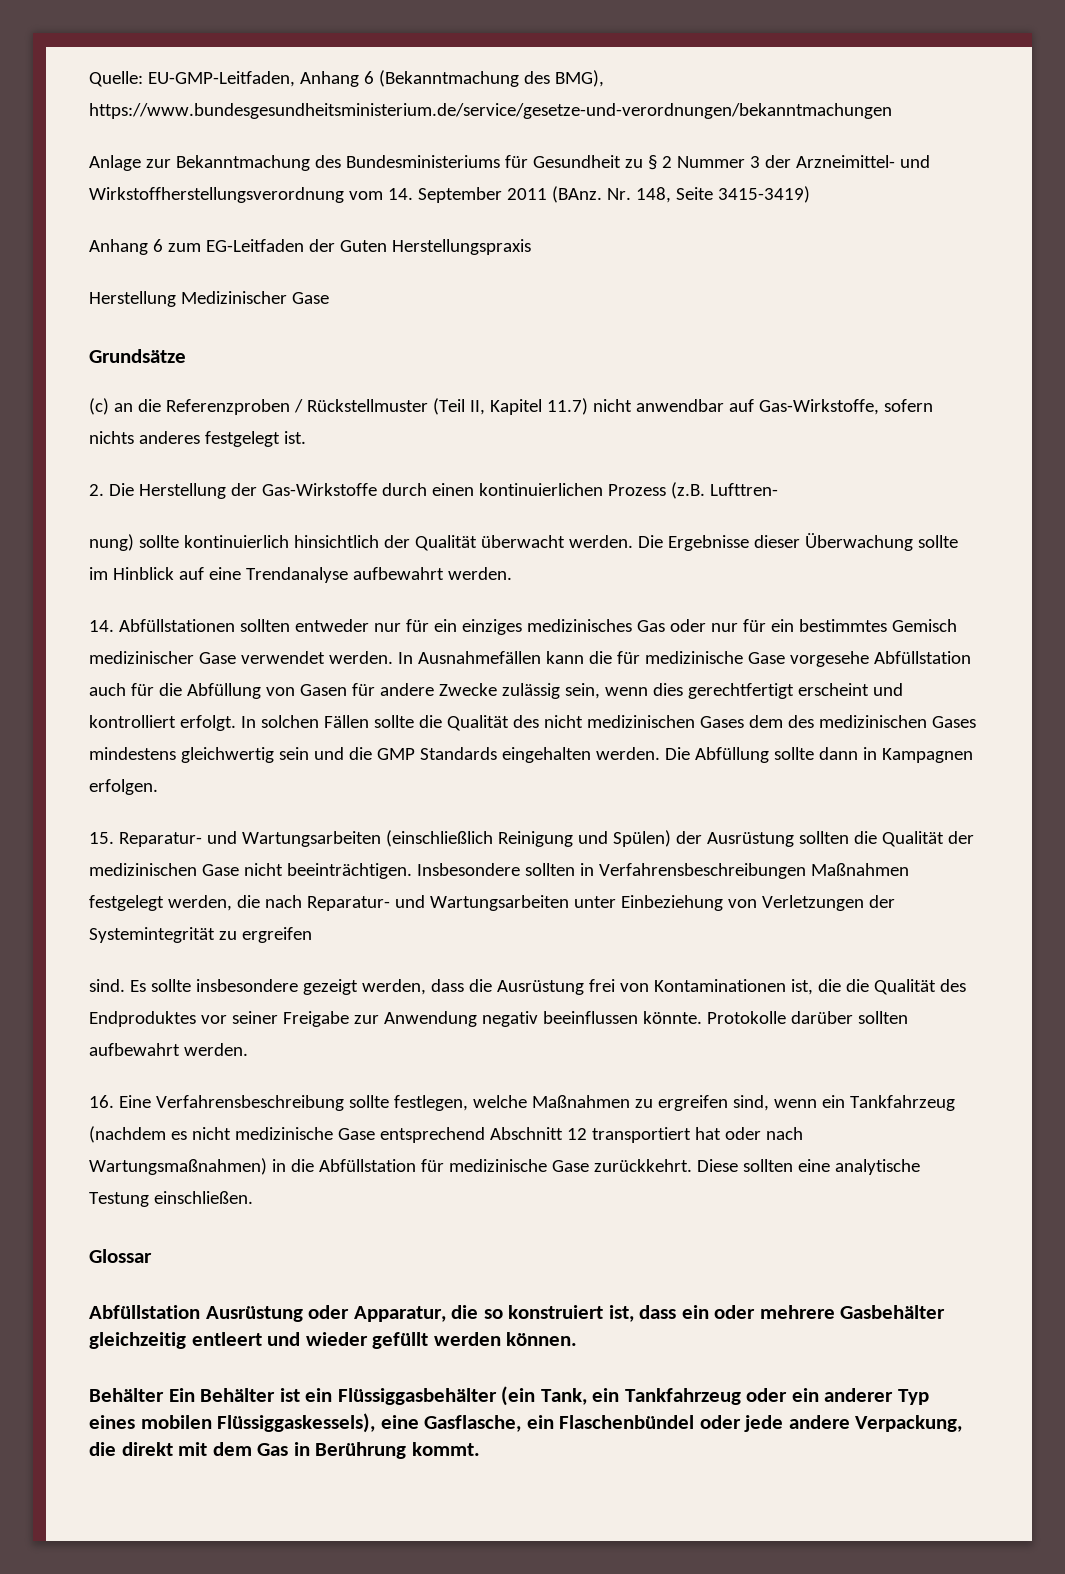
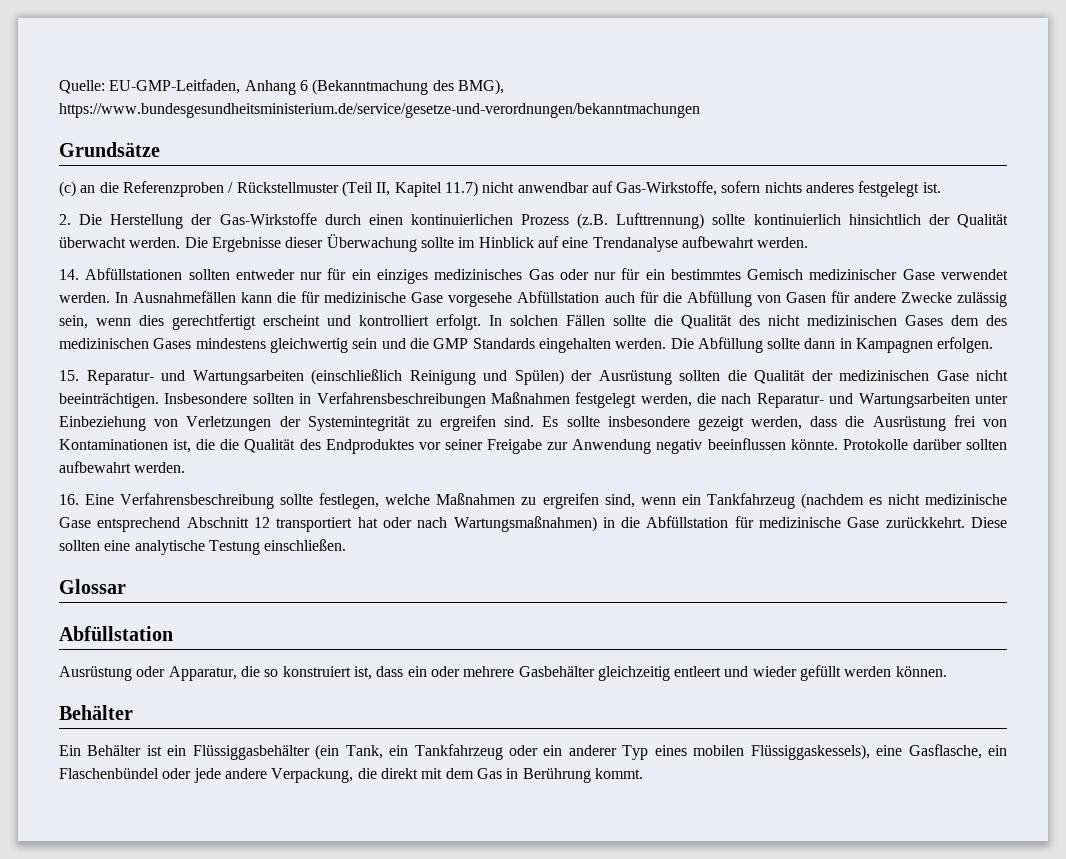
[89,155,930,171] [89,186,810,203] [89,239,531,255] [89,291,329,307] // Anlage zur Bekanntmachung des Bundesministeriums für Gesundheit zu § 2 Nummer 3 der Arzneimittel- und Wirkstoffherstellungsverordnung vom 14. September 2011 (BAnz. Nr. 148, Seite 3415-3419) // Anhang 6 zum EG-Leitfaden der Guten Herstellungspraxis // Herstellung Medizinischer Gase -> (700, 110) none
[709,483,778,496] [89,534,134,551] Lufttren- // nung) -> [616,213,705,229] Lufttrennung)
(312, 935) // -> (497, 423) none
(200, 1312) none -> (173, 633) //
(164, 1395) none -> (133, 712) //

